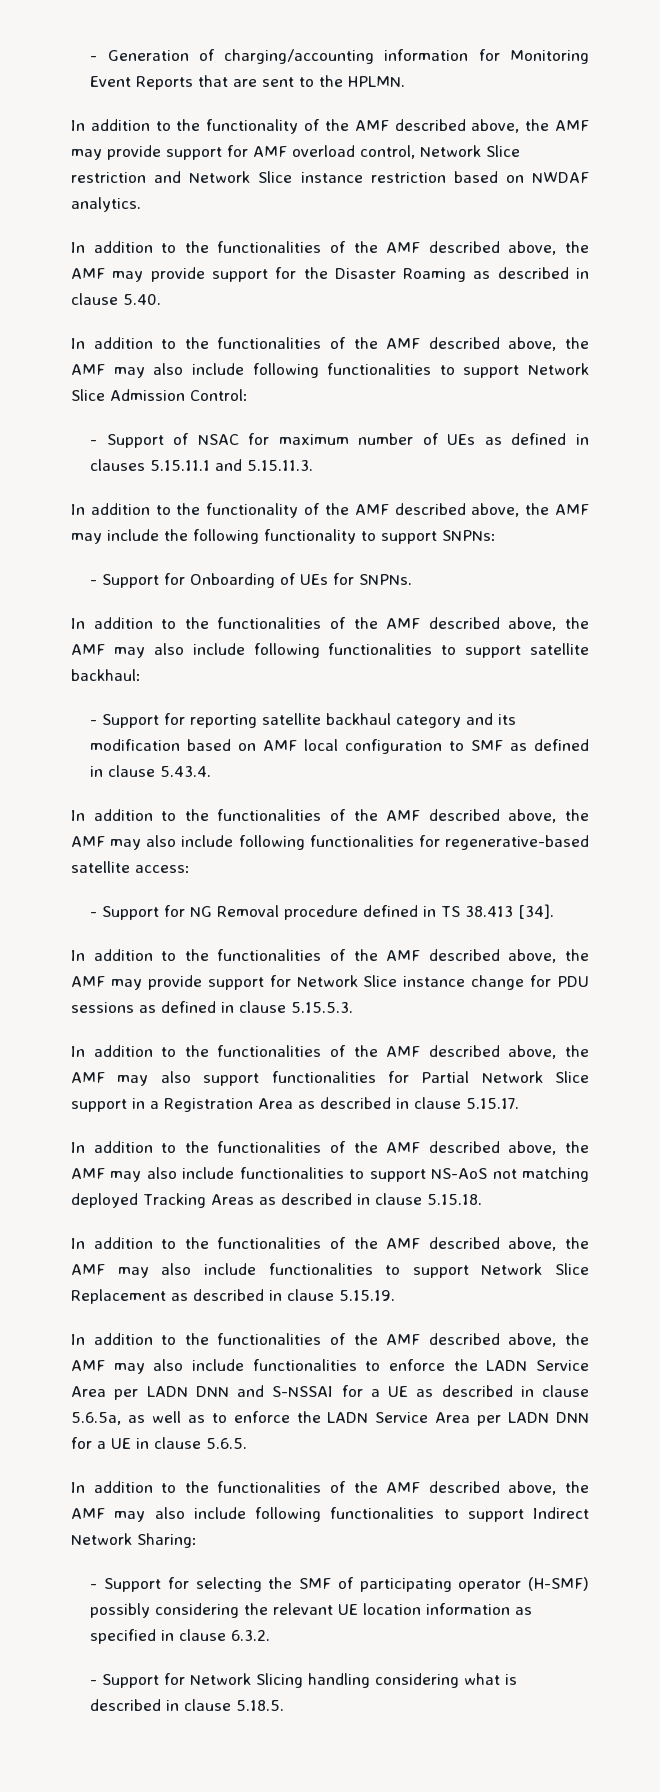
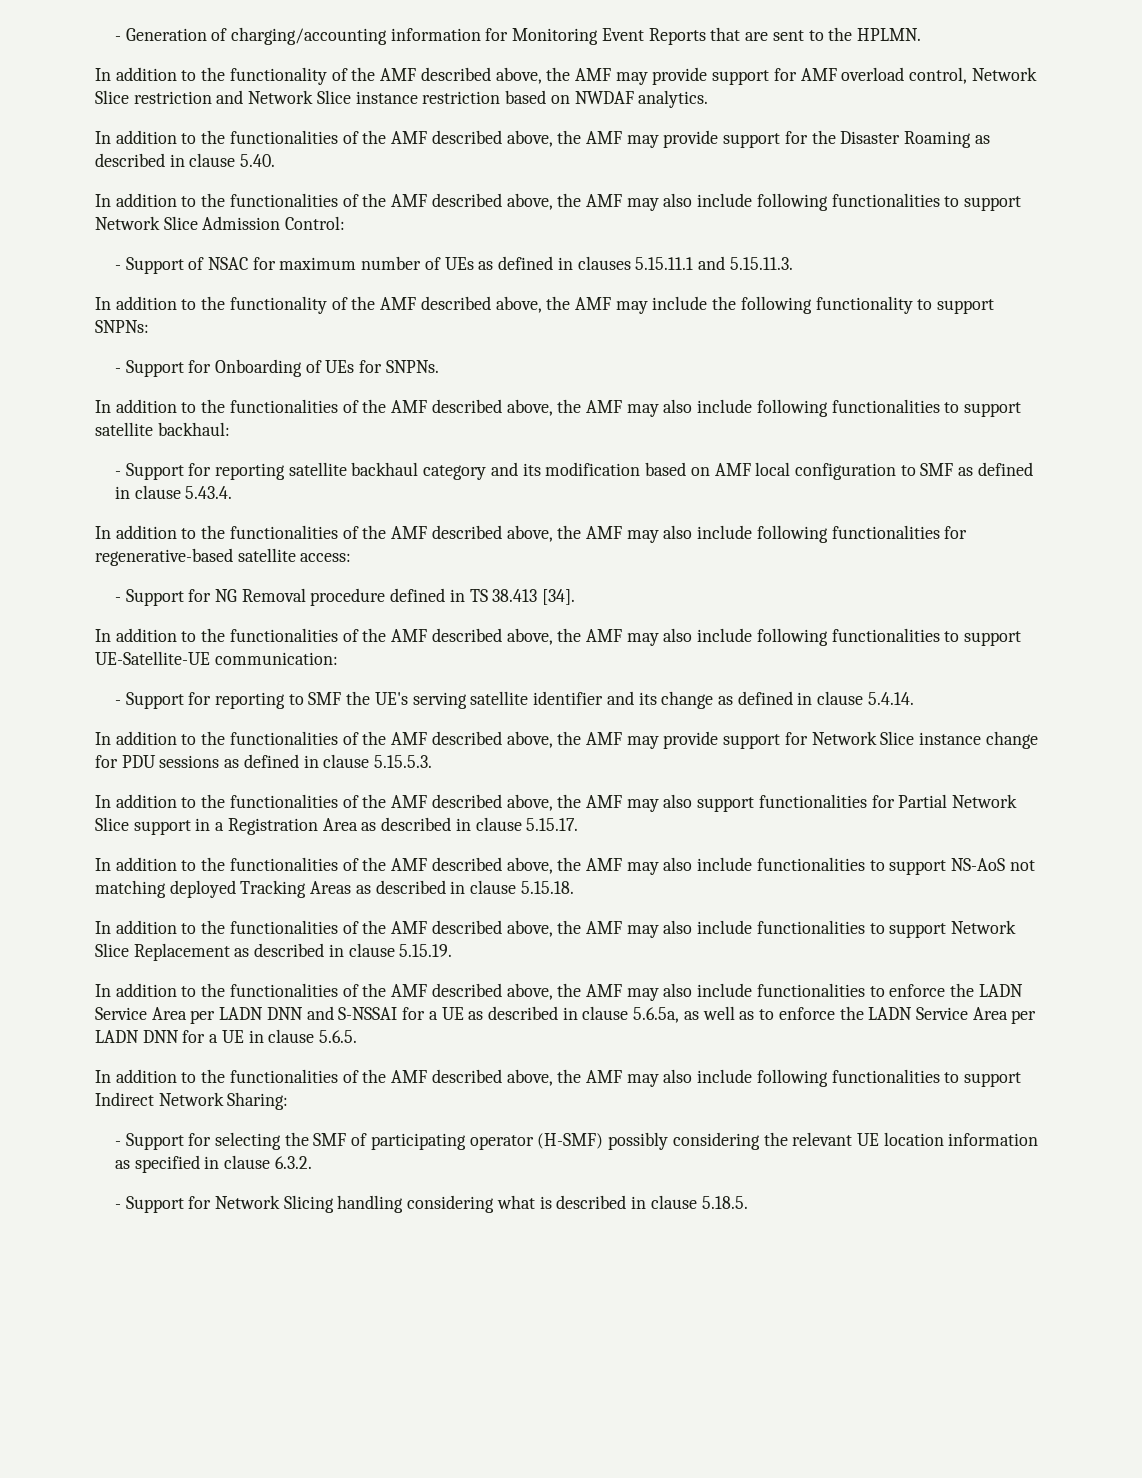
(555, 911) none -> [95,628,1022,646] [95,651,338,665] [114,691,914,709] // In addition to the functionalities of the AMF described above, the AMF may also include following functionalities to support UE-Satellite-UE communication: // - Support for reporting to SMF the UE's serving satellite identifier and its change as defined in clause 5.4.14.

